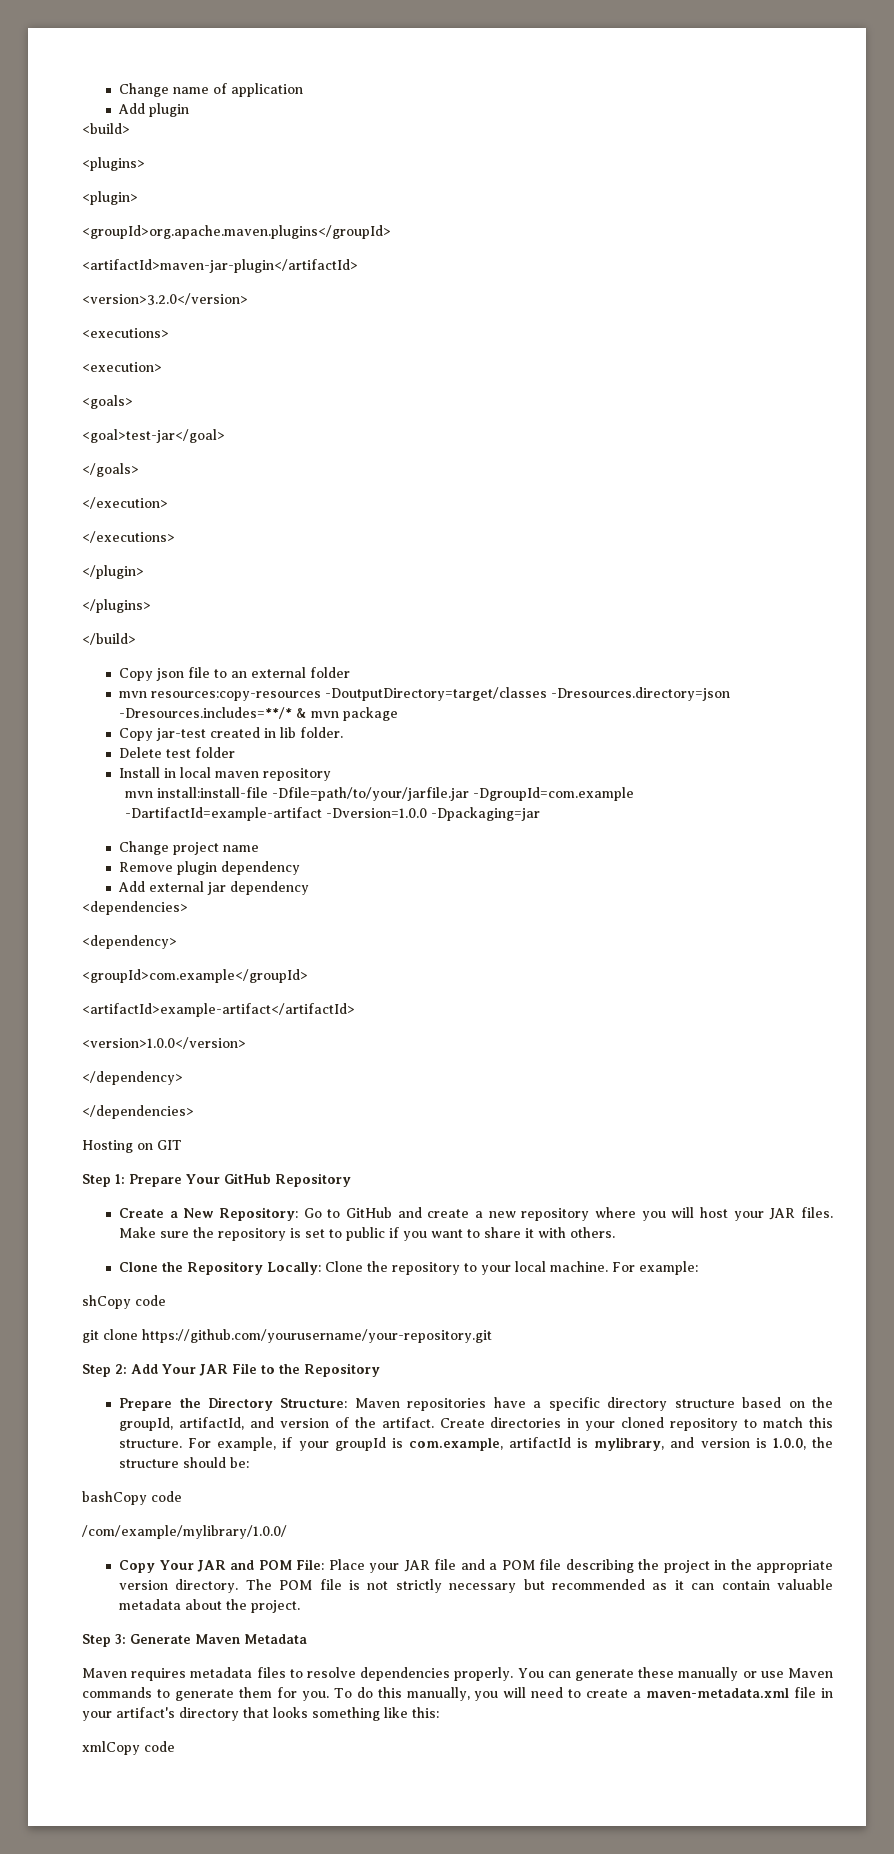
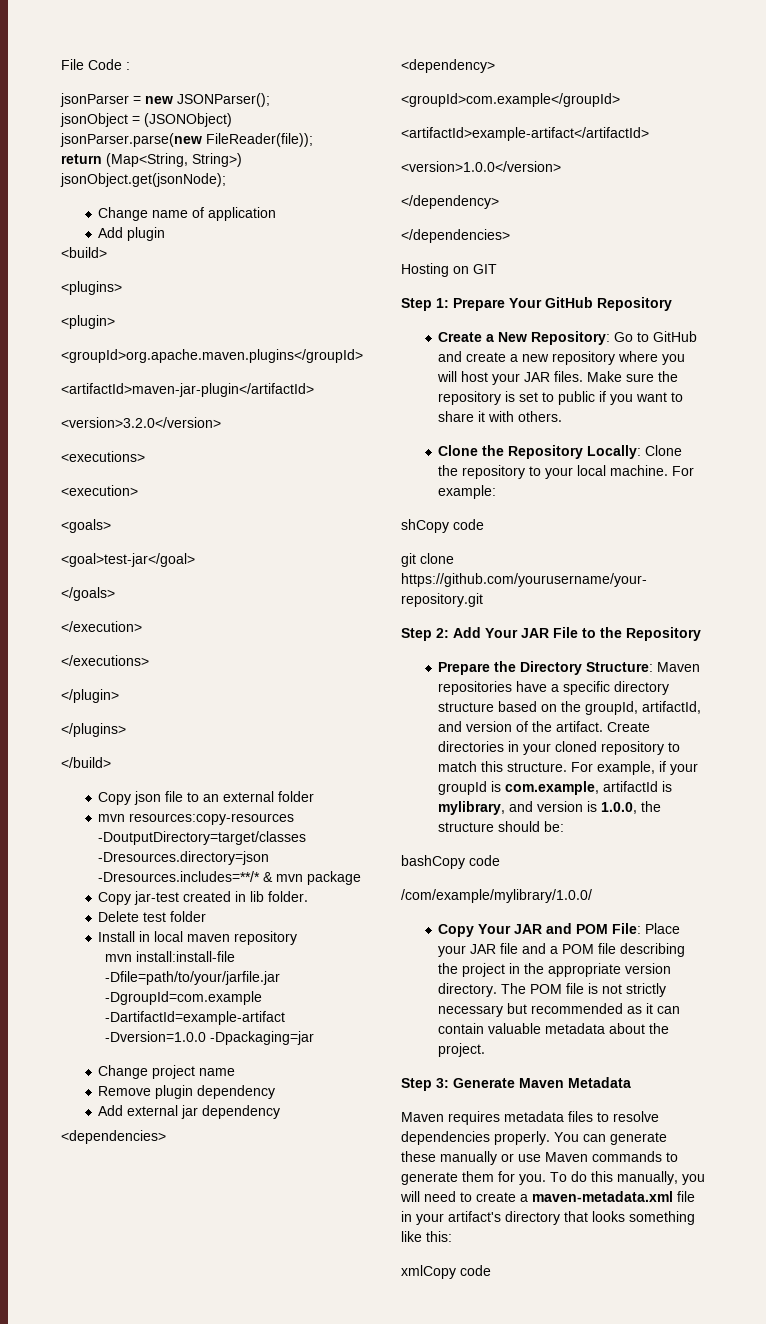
(119, 90) none -> [61,59,130,70] [60,93,270,107] [60,113,232,127] [60,133,313,147] [61,153,242,167] [60,173,226,187] File Code : // jsonParser = new JSONParser(); // jsonObject = (JSONObject) jsonParser.parse(new FileReader(file)); // return (Map<String, String>) jsonObject.get(jsonNode); //

